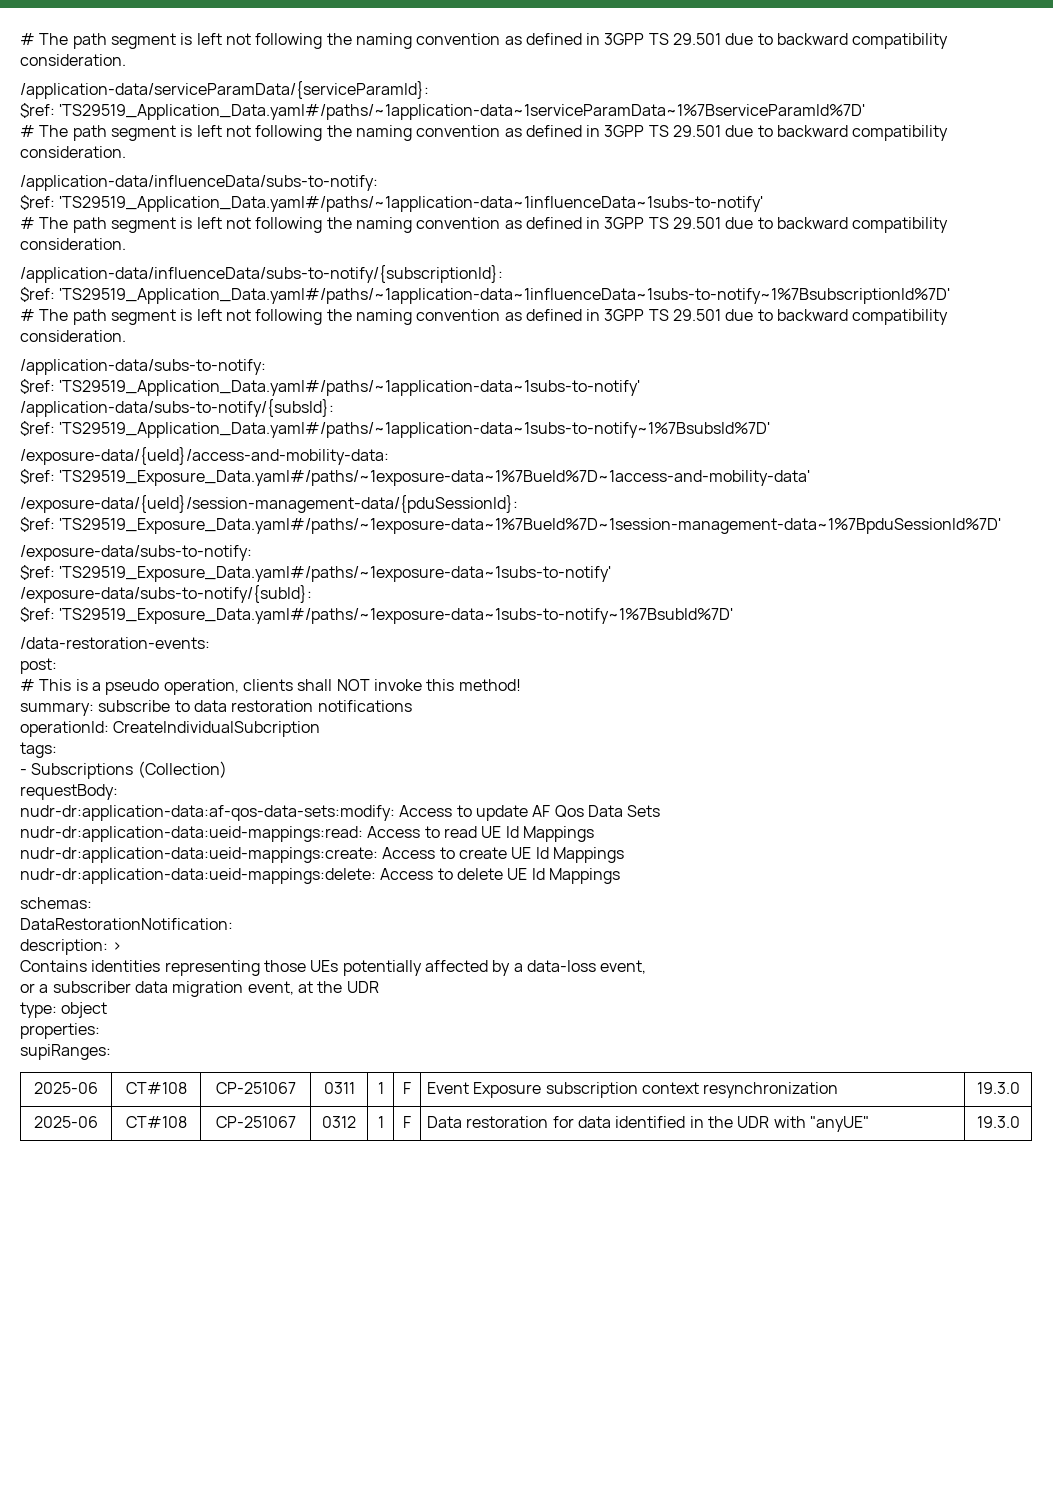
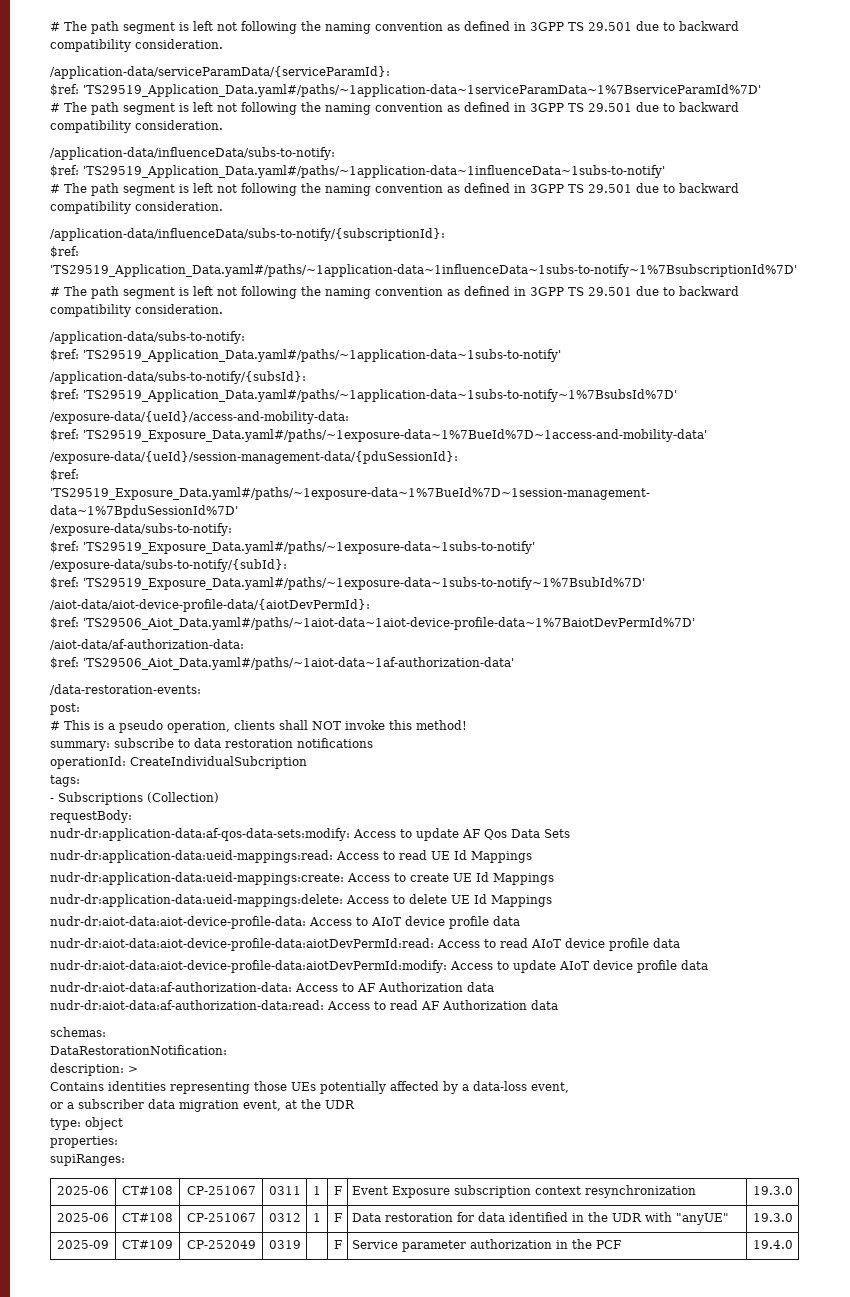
(734, 616) none -> [50,599,370,612] [50,617,695,630] [50,639,244,650] [50,657,514,670] // /aiot-data/aiot-device-profile-data/{aiotDevPermId}: // $ref: 'TS29506_Aiot_Data.yaml#/paths/~1aiot-data~1aiot-device-profile-data~1%7BaiotDevPermId%7D' // /aiot-data/af-authorization-data: // $ref: 'TS29506_Aiot_Data.yaml#/paths/~1aiot-data~1af-authorization-data'
(620, 876) none -> [50,916,520,929] [50,938,680,951] [50,960,708,973] [50,982,494,992] [50,1000,558,1010] // nudr-dr:aiot-data:aiot-device-profile-data: Access to AIoT device profile data // nudr-dr:aiot-data:aiot-device-profile-data:aiotDevPermId:read: Access to read AIoT device profile data // nudr-dr:aiot-data:aiot-device-profile-data:aiotDevPermId:modify: Access to update AIoT device profile data // nudr-dr:aiot-data:af-authorization-data: Access to AF Authorization data // nudr-dr:aiot-data:af-authorization-data:read: Access to read AF Authorization data
(1020, 1122) none -> [57,1240,109,1249] [122,1240,173,1249] [186,1240,256,1249] [268,1240,301,1249] [333,1240,342,1249] [352,1239,622,1252] [752,1240,793,1249] // 2025-09 | CT#109 | CP-252049 | 0319 | | F | Service parameter authorization in the PCF | 19.4.0

